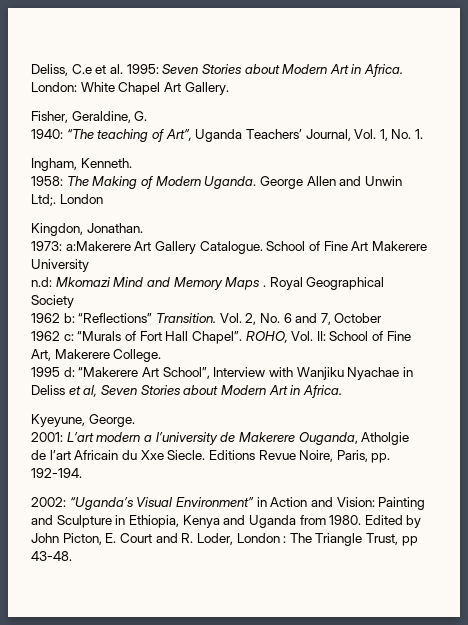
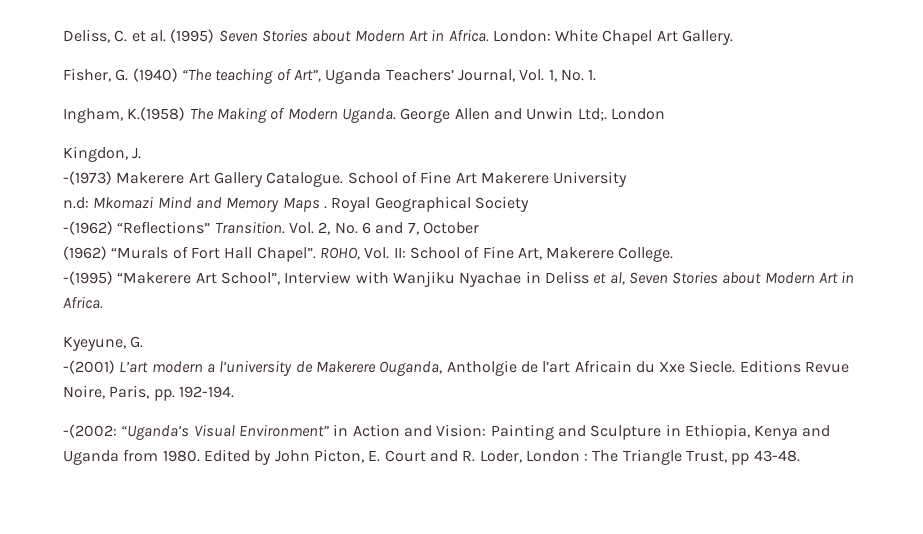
[71,64,92,74] C.e -> [114,30,128,42] C.
[126,64,159,74] 1995: -> [170,29,215,43] (1995)
[71,111,148,123] [31,129,63,139] Geraldine, G. // 1940: -> [115,68,178,82] G. (1940)
[80,158,132,168] [31,176,63,186] Kenneth. // 1958: -> [127,107,186,121] K.(1958)
[86,223,143,233] [31,241,131,251] Jonathan. // 1973: a:Makerere -> [132,147,142,159] [63,171,185,185] J. // -(1973) Makerere
[31,313,75,323] 1962 b: -> [63,221,113,235] -(1962)
[31,331,74,341] 1962 c: -> [63,246,107,260] (1962)
[31,367,75,377] 1995 d: -> [63,271,113,285] -(1995)
[88,414,135,427] [31,432,63,442] George. // 2001: -> [130,336,144,348] [63,360,115,374] G. // -(2001)
[361,432,410,445] Atholgie -> [446,360,517,376] Antholgie
[31,497,66,507] 2002: -> [63,424,117,438] -(2002:

